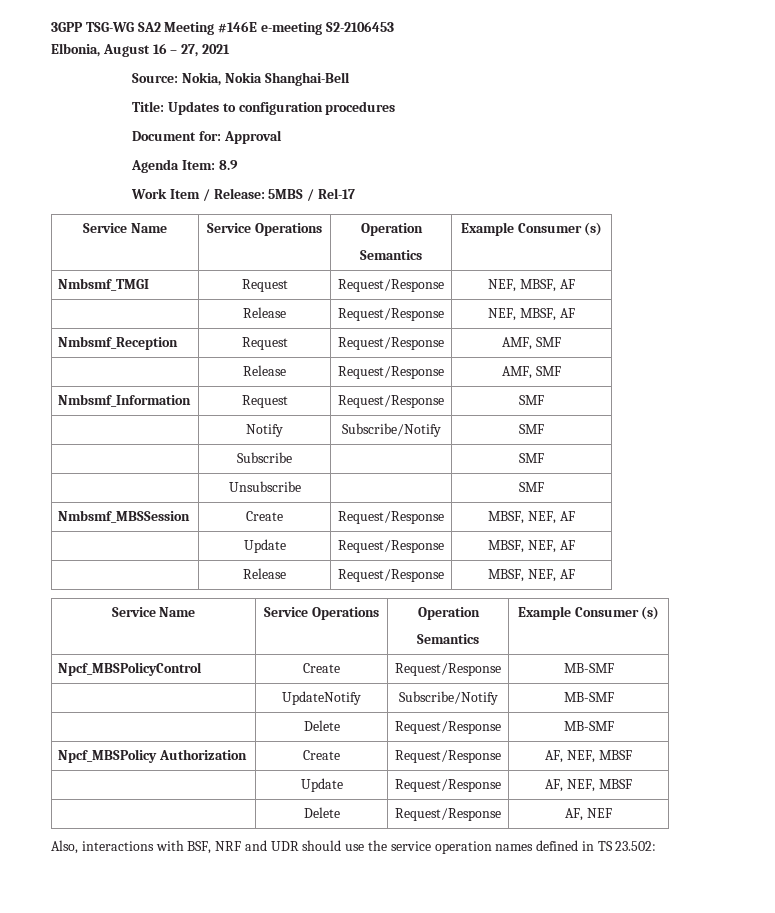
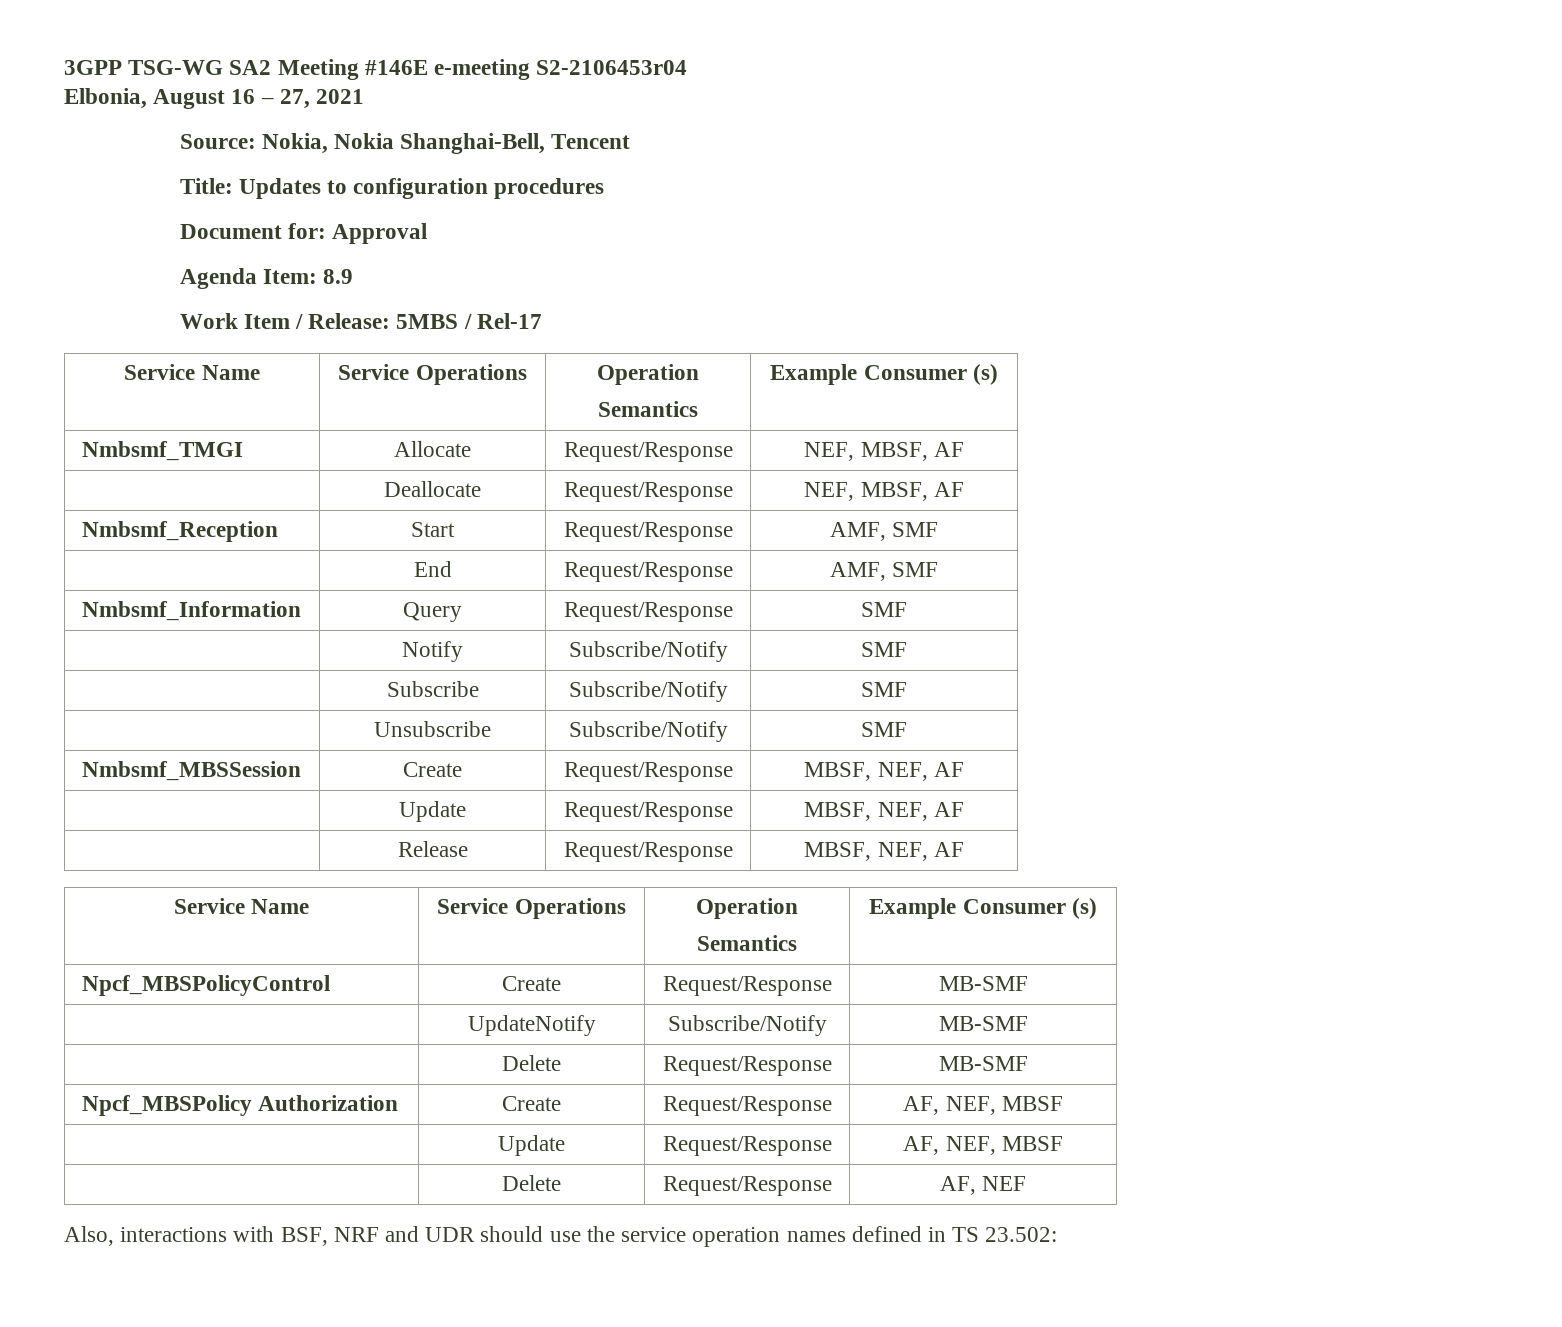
[325,21,394,32] S2-2106453 -> [536,60,688,75] S2-2106453r04
[264,72,350,86] Shanghai-Bell -> [400,133,631,154] Shanghai-Bell, Tencent
[241,279,288,292] Request -> [394,441,471,457] Allocate
[243,307,286,318] Release -> [384,481,481,497] Deallocate
[241,337,288,350] Request -> [411,522,455,537] Start
[243,365,286,376] Release -> [413,561,452,577] End
[241,395,288,408] Request -> [403,602,462,622] Query
(292, 457) none -> [568,681,728,702] Subscribe/Notify
(301, 486) none -> [568,721,728,742] Subscribe/Notify

